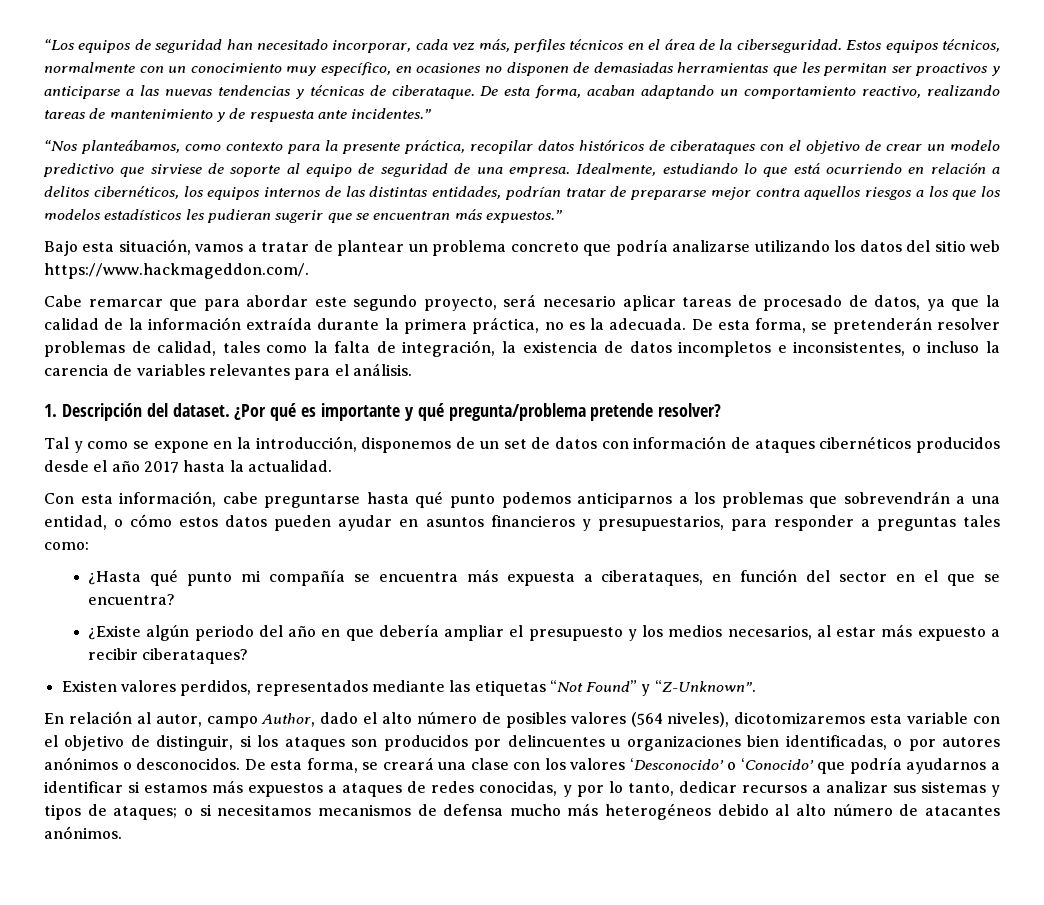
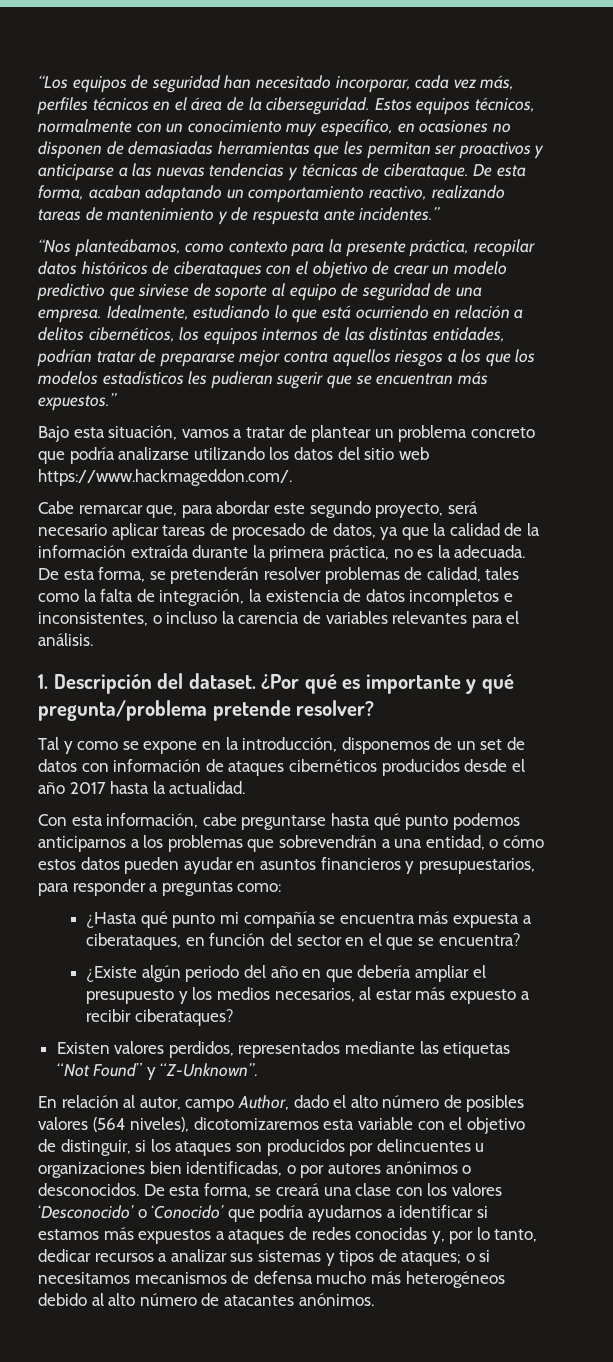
[169,299,198,311] que -> [146,505,178,518] que,
[963,515,1000,527] tales -> (233, 888) none
[479,781,572,797] conocidas, y -> [355,1227,445,1244] conocidas y,

